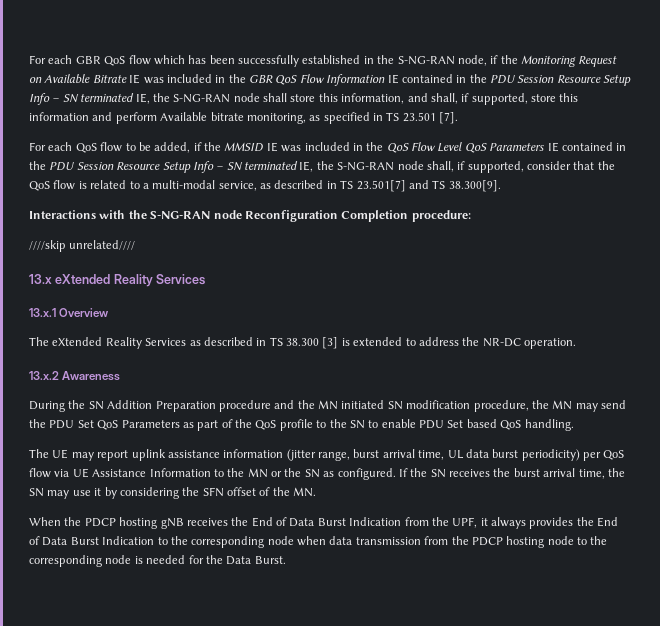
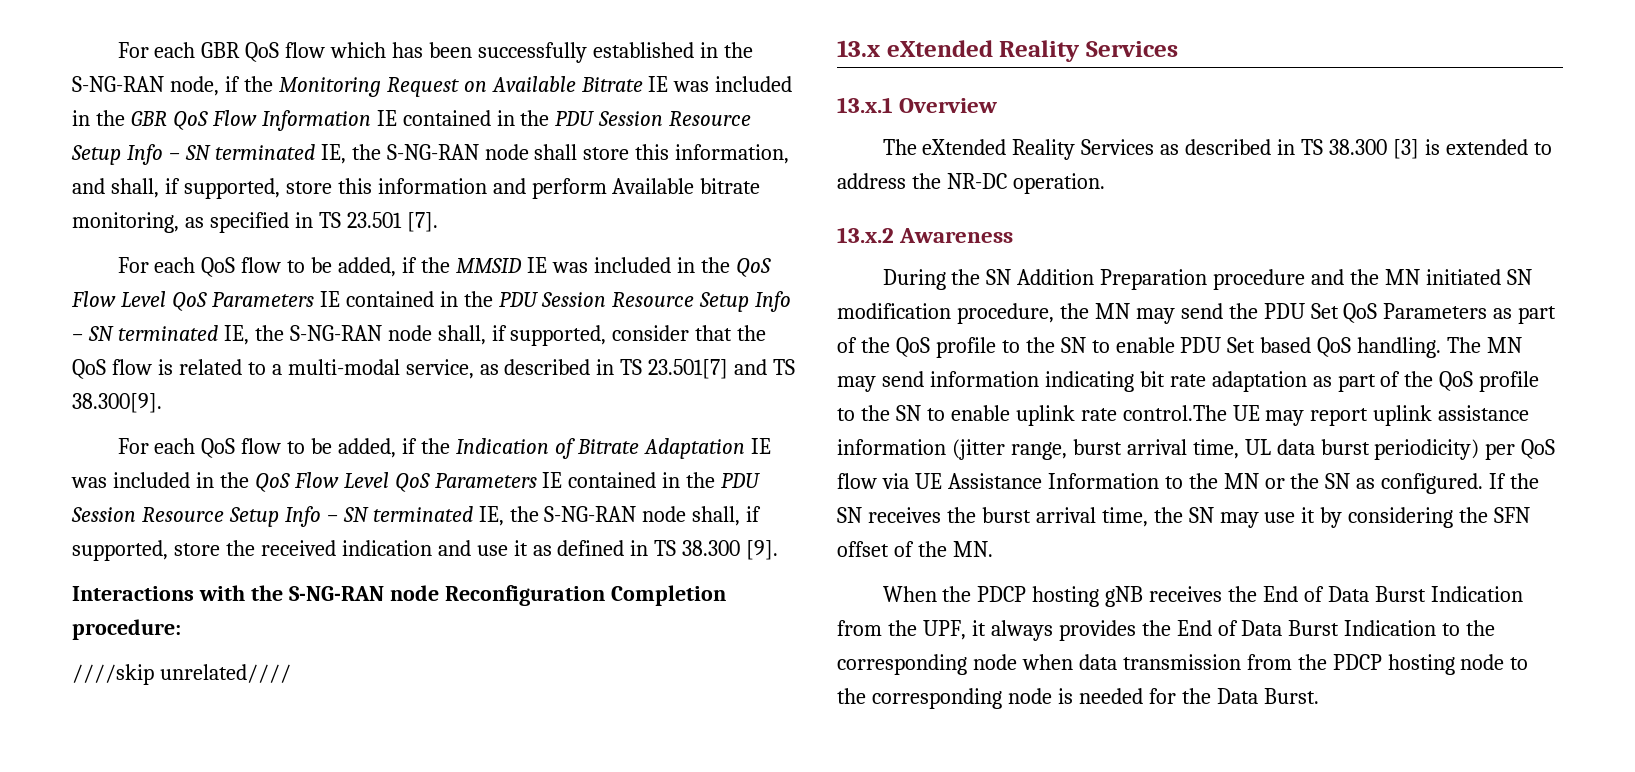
(501, 186) none -> [117,438,771,459] [71,472,761,492] [71,506,762,527] [72,540,779,561] // For each QoS flow to be added, if the Indication of Bitrate Adaptation IE was included in the QoS Flow Level QoS Parameters IE contained in the PDU Session Resource Setup Info – SN terminated IE, the S-NG-RAN node shall, if supported, store the received indication and use it as defined in TS 38.300 [9].
[29,449,49,458] // The -> [1447,337,1523,353] [837,371,1540,392] [837,405,1227,426] The MN may send information indicating bit rate adaptation as part of the QoS profile to the SN to enable uplink rate control.The

